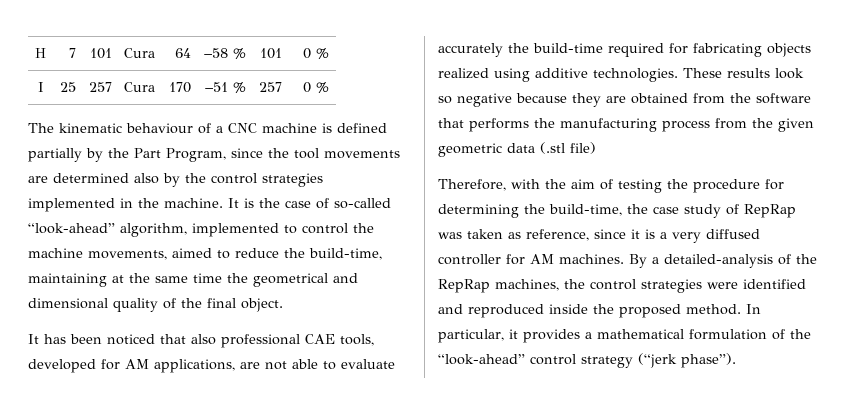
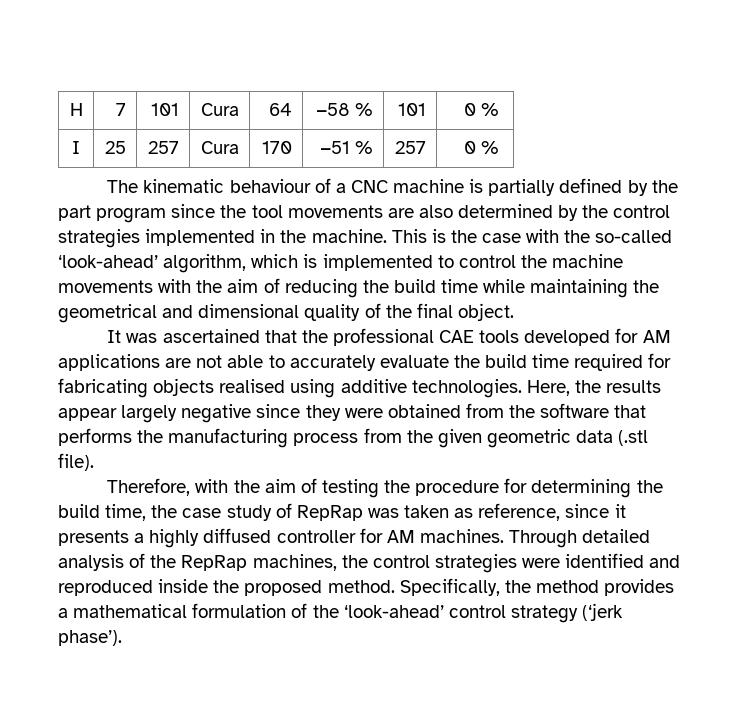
[337,123,387,133] [28,148,226,162] defined partially by the Part Program, -> [488,178,678,196] [58,205,167,223] partially defined by the part program
[53,173,159,184] determined also -> [418,204,554,218] also determined
[228,198,239,208] It -> [391,229,427,243] This
[316,198,391,209] [28,223,187,237] of so-called “look-ahead” algorithm, -> [526,229,673,243] [58,254,318,273] with the so-called ‘look-ahead’ algorithm, which is
[88,248,382,260] [28,273,222,287] movements, aimed to reduce the build-time, maintaining at the same time -> [58,278,629,298] movements with the aim of reducing the build time while maintaining
[44,334,216,345] has been noticed that also -> [126,329,328,343] was ascertained that the
[340,334,374,346] tools, -> [479,330,520,343] tools
[154,359,235,373] applications, -> [58,354,160,371] applications
[341,359,395,369] [438,43,603,57] evaluate accurately the build-time -> [289,354,570,371] accurately evaluate the build time
[438,68,489,79] realized -> [219,379,286,393] realised
[683,68,804,79] [438,93,626,107] These results look so negative because they are -> [526,380,662,396] [58,404,383,423] Here, the results appear largely negative since they were
[570,142,596,154] file) -> [58,453,94,471] file).
[549,204,622,216] build-time, -> [58,504,147,521] build time,
[645,229,701,243] is a very -> [58,529,200,548] presents a highly
[629,254,773,268] By a detailed-analysis -> [509,529,651,548] [58,554,124,571] Through detailed analysis
[746,304,761,314] [438,329,518,343] In particular, it -> [399,578,599,596] Specifically, the method
[438,354,525,365] “look-ahead” -> [343,605,444,618] ‘look-ahead’
[638,353,736,368] (“jerk phase”). -> [582,603,624,621] [58,630,122,646] (‘jerk phase’).

